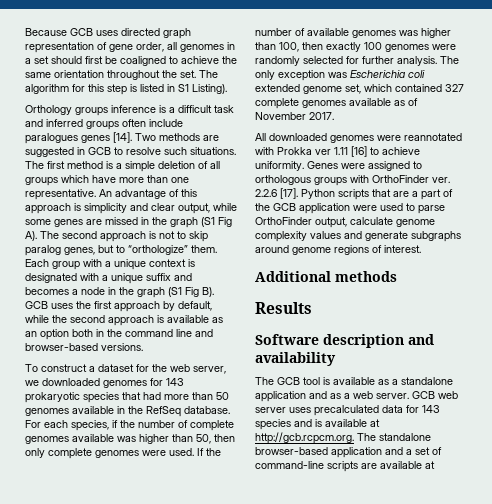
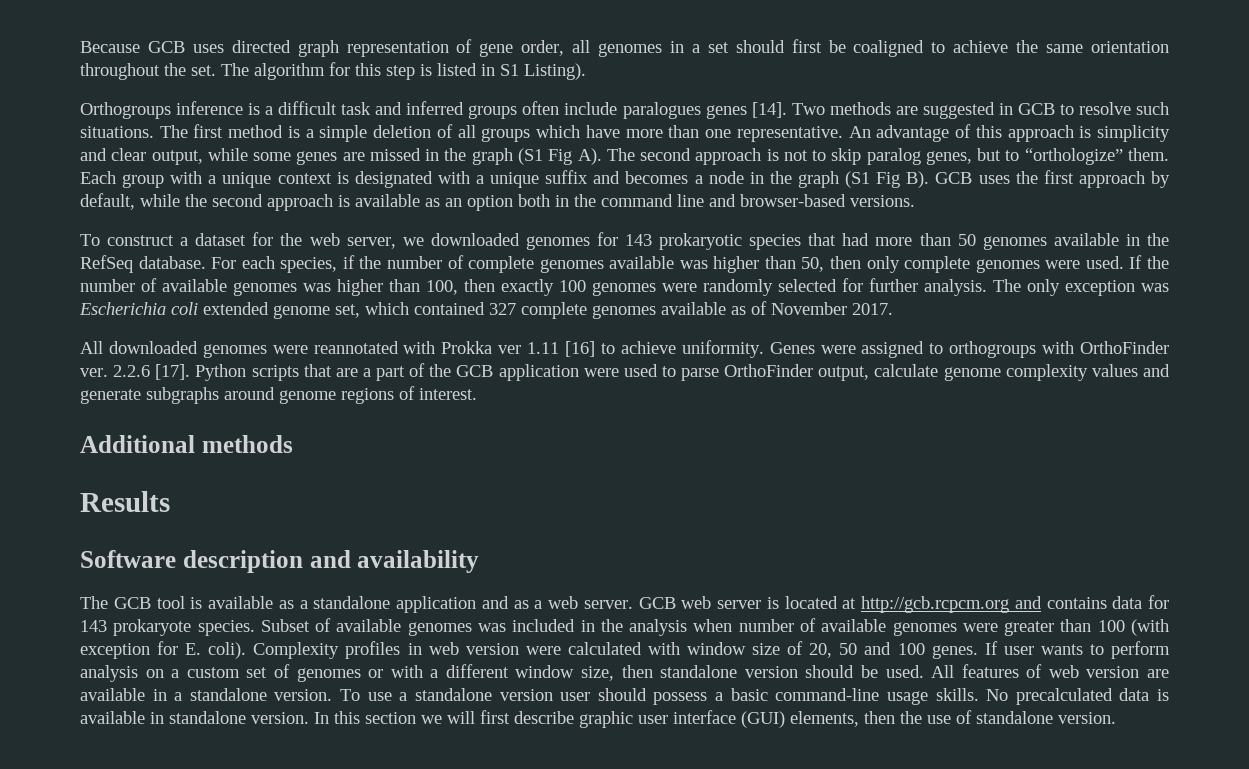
[25,105,108,116] Orthology groups -> [80,102,171,119] Orthogroups
[255,175,347,186] orthologous groups -> [949,341,1037,358] orthogroups
[289,405,440,416] [255,419,380,430] [255,432,431,444] [255,447,442,458] [255,461,435,472] uses precalculated data for 143 species and is available at http://gcb.rcpcm.org. The standalone browser-based application and a set of command-line scripts are available at -> [766,595,1169,613] [80,618,1170,636] [80,641,1171,659] [80,664,1170,682] [80,688,1169,705] [80,710,1116,728] is located at http://gcb.rcpcm.org and contains data for 143 prokaryote species. Subset of available genomes was included in the analysis when number of available genomes were greater than 100 (with exception for E. coli). Complexity profiles in web version were calculated with window size of 20, 50 and 100 genes. If user wants to perform analysis on a custom set of genomes or with a different window size, then standalone version should be used. All features of web version are available in a standalone version. To use a standalone version user should possess a basic command-line usage skills. No precalculated data is available in standalone version. In this section we will first describe graphic user interface (GUI) elements, then the use of standalone version.

